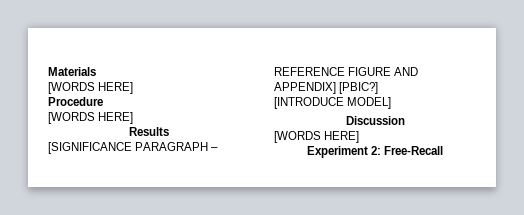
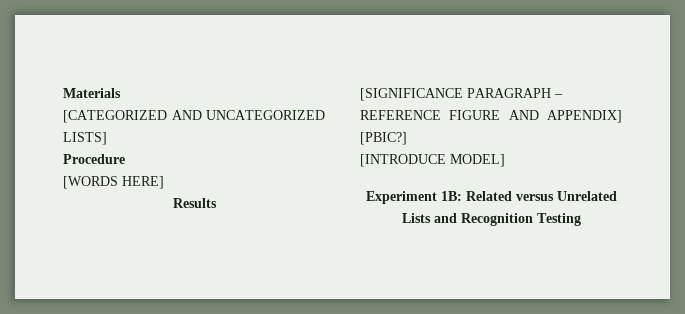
[48,82,134,94] [WORDS HERE] -> [63,110,325,123] [63,132,107,145] [CATEGORIZED AND UNCATEGORIZED LISTS]
[345,116,405,125] [274,131,360,143] [306,146,444,158] Discussion // [WORDS HERE] // Experiment 2: Free-Recall -> [365,191,617,204] [401,213,581,226] Experiment 1B: Related versus Unrelated Lists and Recognition Testing

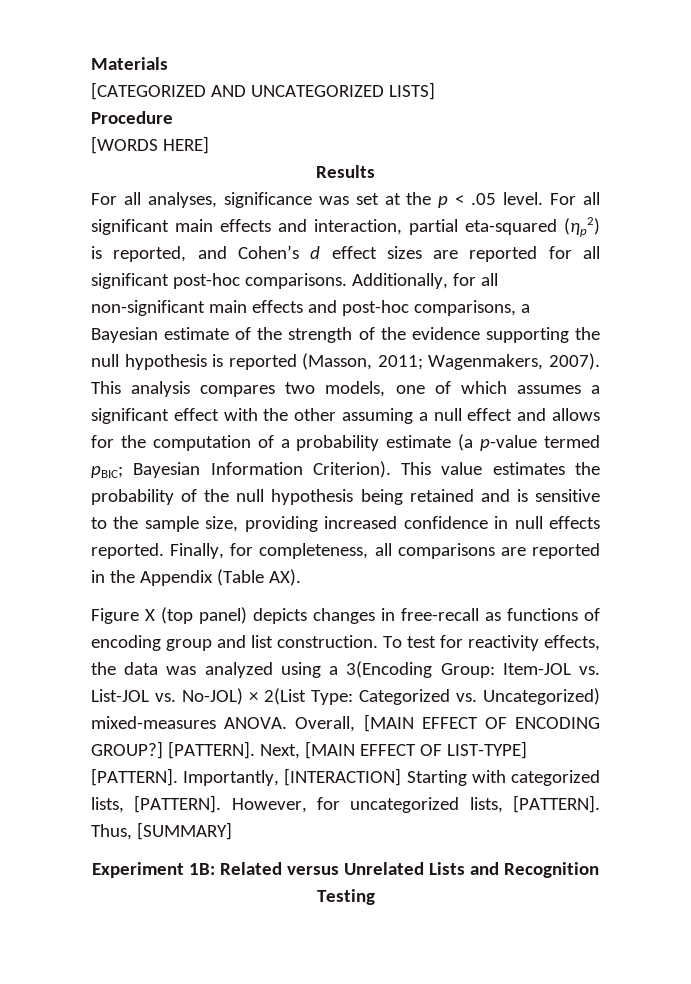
[360,88,563,101] [360,110,622,123] [360,132,407,145] [360,154,505,167] [SIGNIFICANCE PARAGRAPH – REFERENCE FIGURE AND APPENDIX] [PBIC?] // [INTRODUCE MODEL] -> [91,192,600,208] [91,217,600,237] [91,245,600,262] [91,273,498,289] [91,300,530,316] [91,327,600,343] [91,353,600,370] [91,381,600,397] [91,408,600,424] [91,434,600,451] [91,461,600,478] [91,489,600,505] [91,516,600,532] [91,543,600,559] [91,569,301,586] [91,607,600,624] [91,635,600,651] [91,661,600,678] [91,688,600,705] [91,714,600,732] [91,741,527,759] [91,768,600,786] [91,795,600,813] [91,822,232,840] For all analyses, significance was set at the p < .05 level. For all significant main effects and interaction, partial eta-squared (ηp2) is reported, and Cohen’s d effect sizes are reported for all significant post-hoc comparisons. Additionally, for all non-significant main effects and post-hoc comparisons, a Bayesian estimate of the strength of the evidence supporting the null hypothesis is reported (Masson, 2011; Wagenmakers, 2007). This analysis compares two models, one of which assumes a significant effect with the other assuming a null effect and allows for the computation of a probability estimate (a p-value termed pBIC; Bayesian Information Criterion). This value estimates the probability of the null hypothesis being retained and is sensitive to the sample size, providing increased confidence in null effects reported. Finally, for completeness, all comparisons are reported in the Appendix (Table AX). // Figure X (top panel) depicts changes in free-recall as functions of encoding group and list construction. To test for reactivity effects, the data was analyzed using a 3(Encoding Group: Item-JOL vs. List-JOL vs. No-JOL) × 2(List Type: Categorized vs. Uncategorized) mixed-measures ANOVA. Overall, [MAIN EFFECT OF ENCODING GROUP?] [PATTERN]. Next, [MAIN EFFECT OF LIST-TYPE] [PATTERN]. Importantly, [INTERACTION] Starting with categorized lists, [PATTERN]. However, for uncategorized lists, [PATTERN]. Thus, [SUMMARY]

